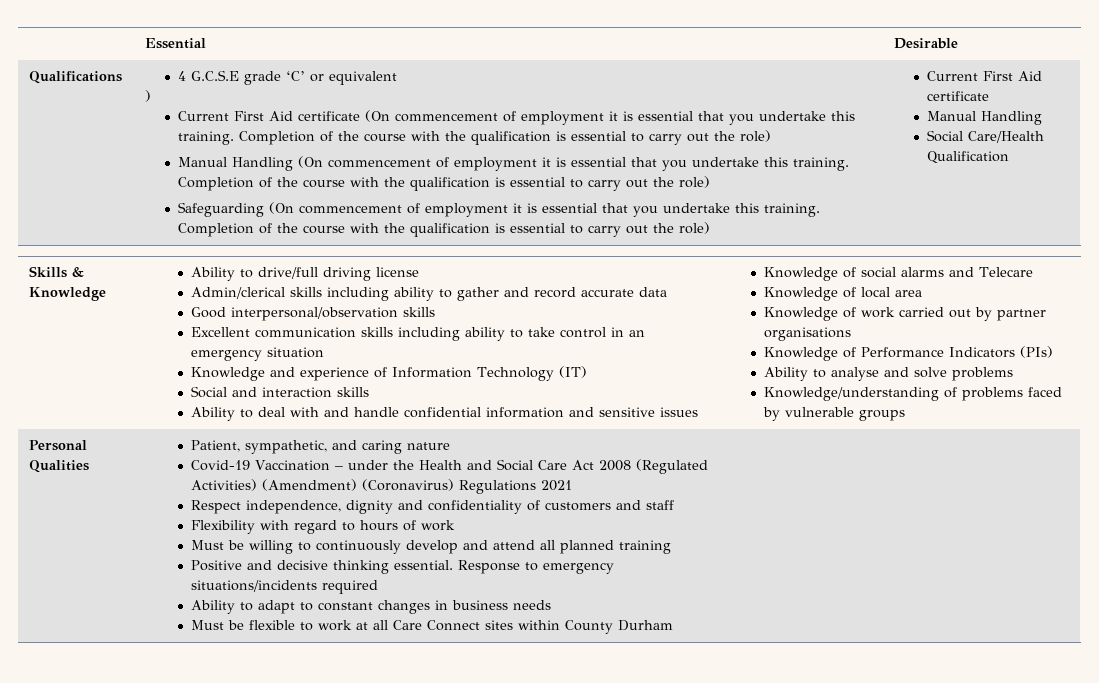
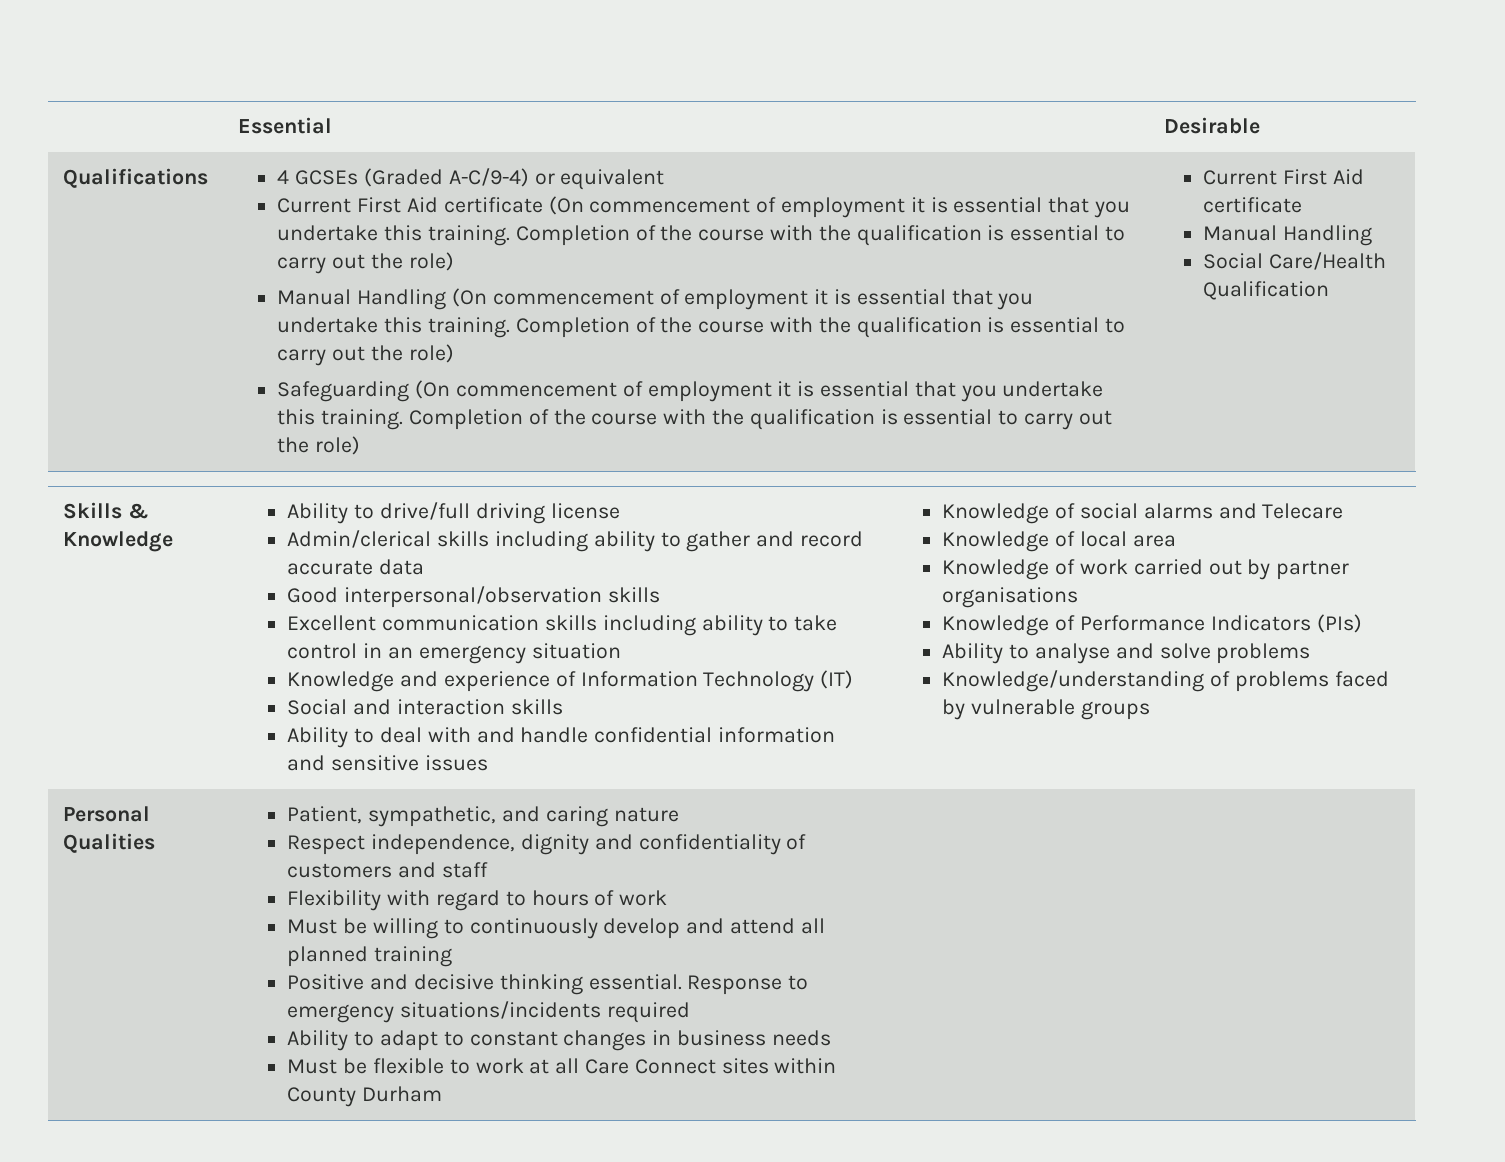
[191,70,306,85] G.C.S.E grade ‘C’ -> [295,168,529,187] GCSEs (Graded A-C/9-4)
[145,90,152,102] // ) -> (665, 179) none
[191,459,709,474] [191,479,573,494] // Covid-19 Vaccination – under the Health and Social Care Act 2008 (Regulated Activities) (Amendment) (Coronavirus) Regulations 2021 -> (679, 814) none

